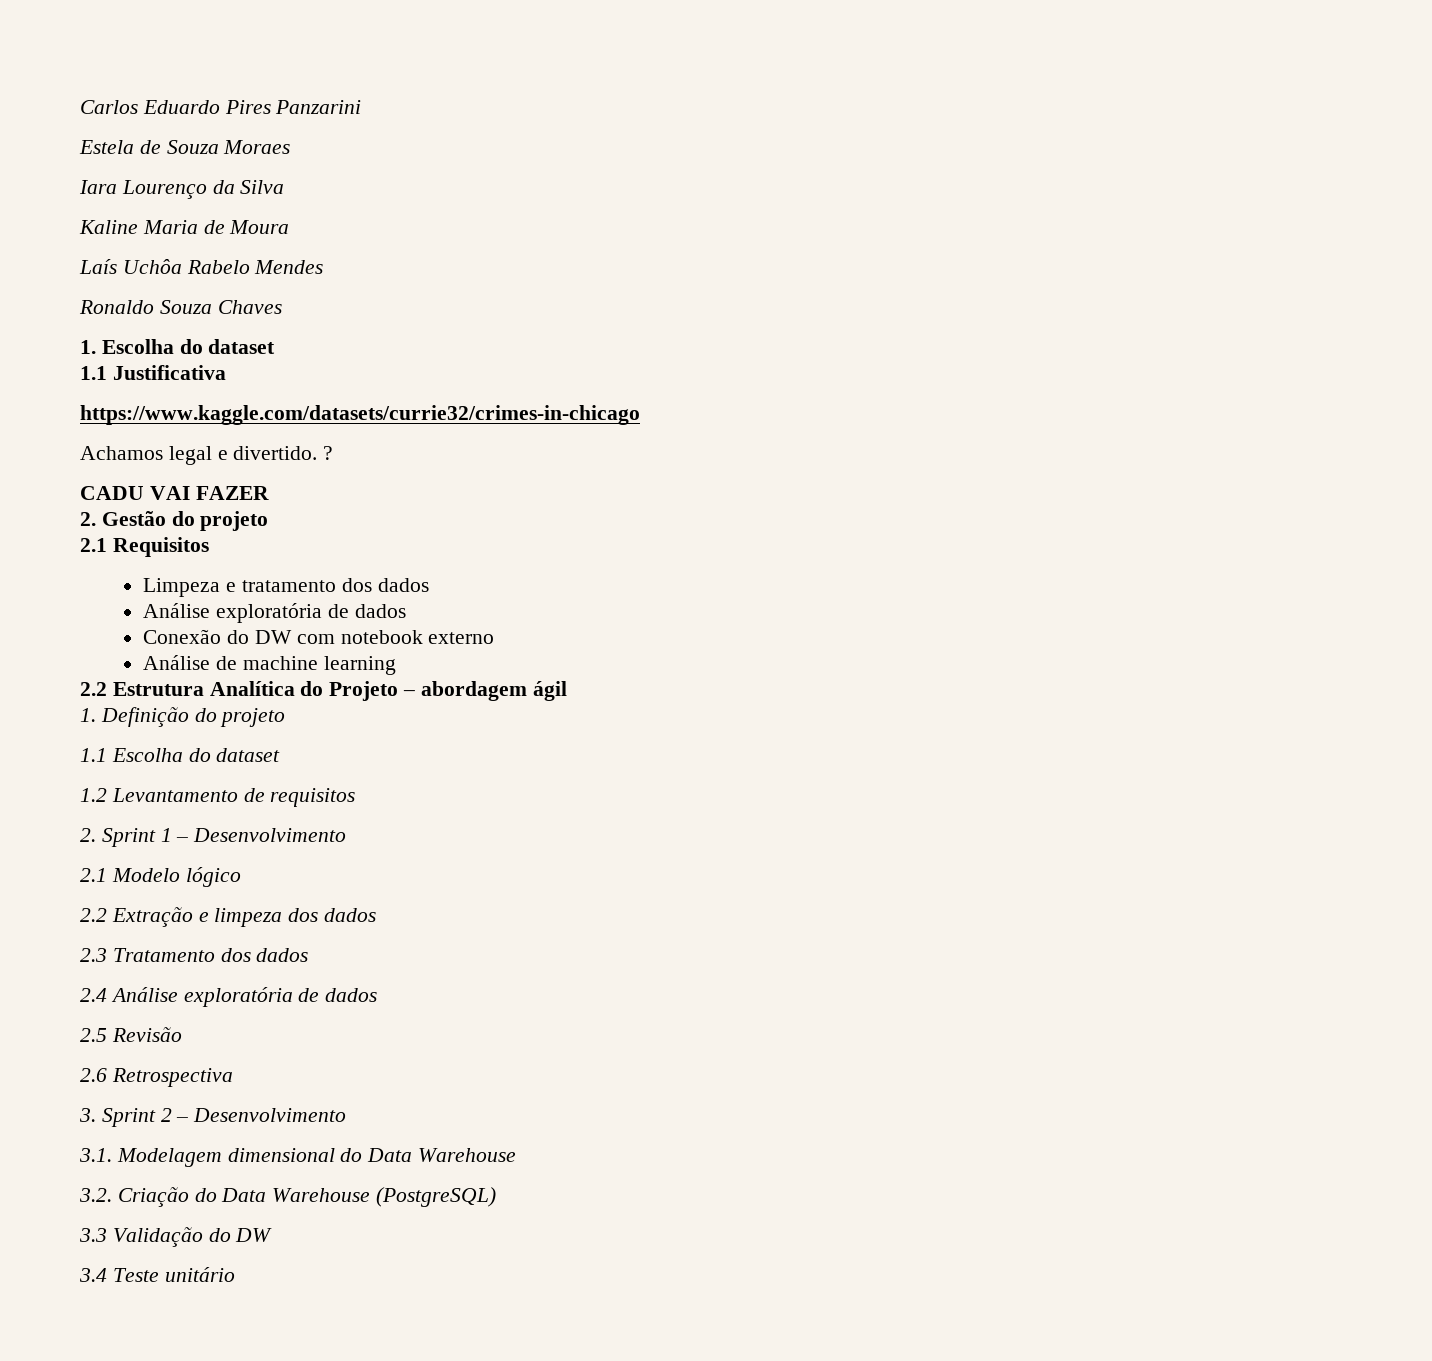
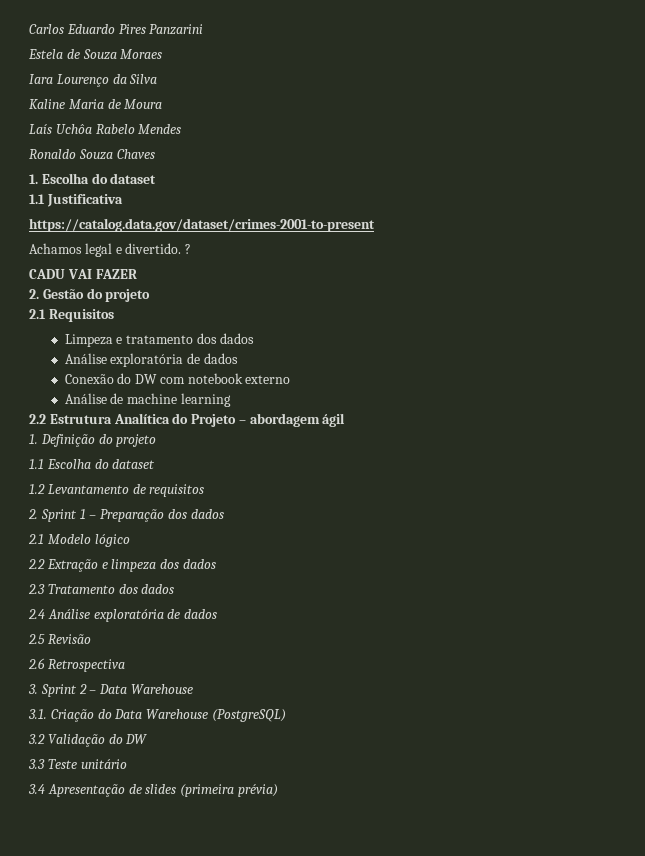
[80,405,640,425] https://www.kaggle.com/datasets/currie32/crimes-in-chicago -> [29,218,375,232] https://catalog.data.gov/dataset/crimes-2001-to-present
[193,828,347,842] Desenvolvimento -> [100,509,224,522] Preparação dos dados
[193,1108,347,1122] [79,1148,363,1167] Desenvolvimento // 3.1. Modelagem dimensional do -> (97, 692) none
[79,1188,112,1202] 3.2. -> [28,709,47,719] 3.1.
[79,1228,107,1242] 3.3 -> [28,734,45,744] 3.2
[79,1268,107,1282] 3.4 -> [28,759,45,769] 3.3
(235, 1274) none -> [28,784,278,797] // 3.4 Apresentação de slides (primeira prévia)

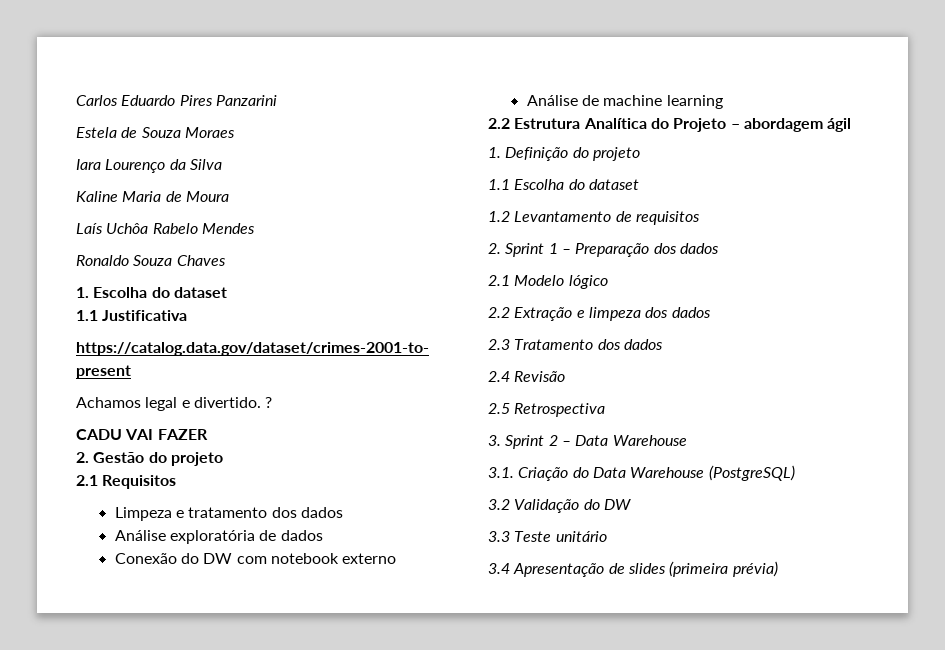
[47,609,218,622] Análise exploratória de dados -> [514,371,566,382] Revisão
[47,634,91,644] [28,658,45,669] Revisão // 2.6 -> (510, 408) none

